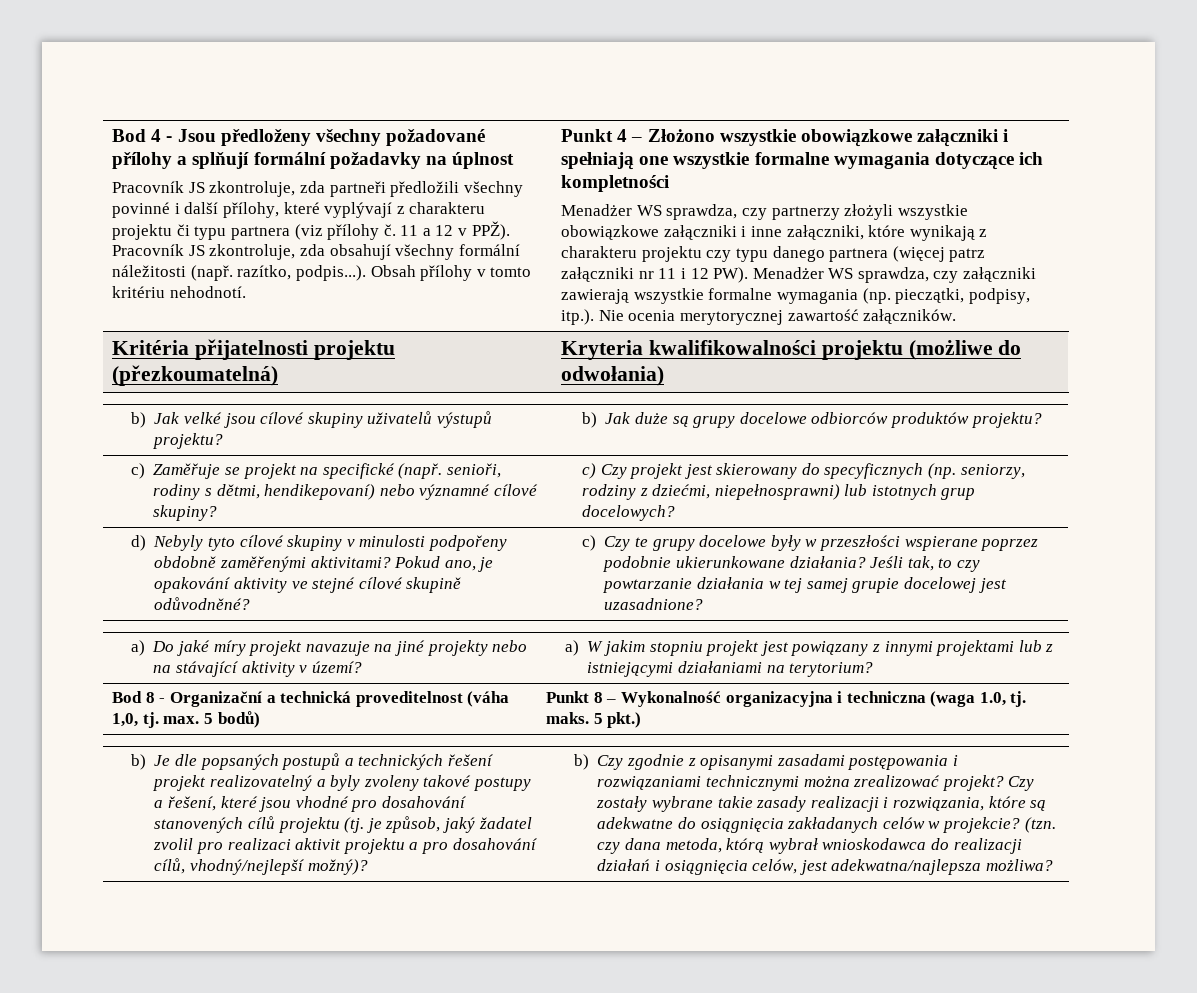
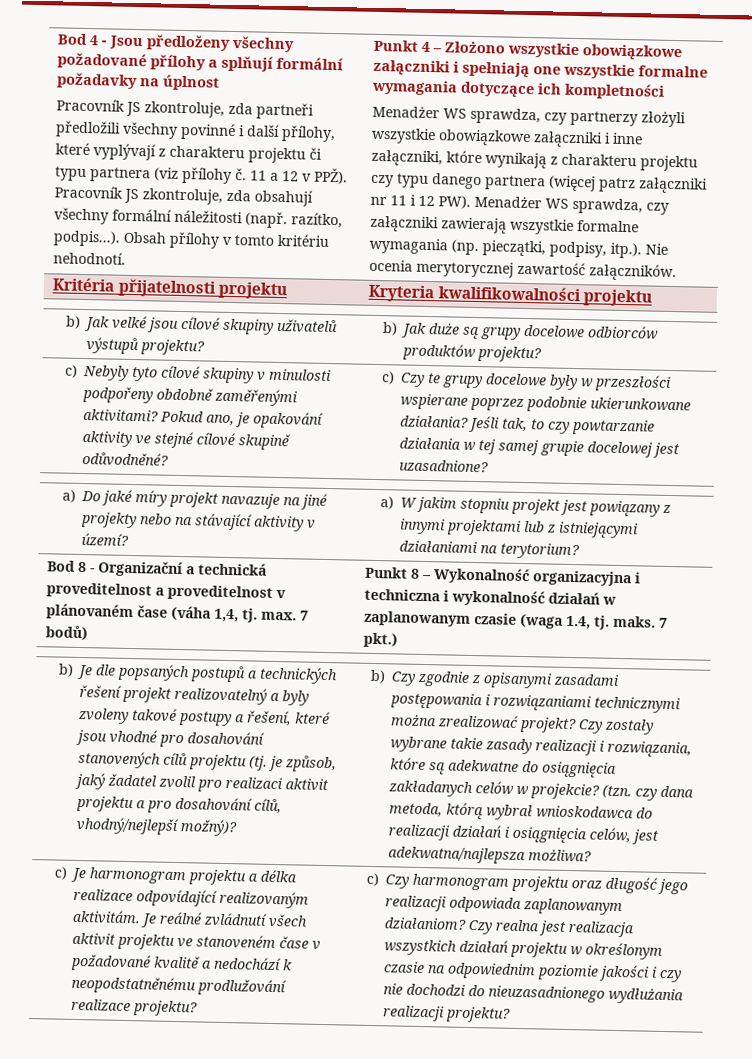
[112,365,279,386] (přezkoumatelná) -> (288, 290) none
[908,340,1022,360] [561,366,665,386] (możliwe do odwołania) -> (652, 298) none
[153,463,501,479] [153,484,538,500] [153,505,218,521] [581,463,1025,479] [581,484,976,500] [581,505,675,521] [130,535,146,551] Zaměřuje se projekt na specifické (např. senioři, rodiny s dětmi, hendikepovaní) nebo významné cílové skupiny? | c) Czy projekt jest skierowany do specyficznych (np. seniorzy, rodziny z dziećmi, niepełnosprawni) lub istotnych grup docelowych? // d) -> (78, 371) none
[467,691,510,707] [112,713,139,727] (váha 1,0, -> [155,584,287,601] [46,603,240,623] a proveditelnost v plánovaném čase (váha 1,4,
[203,713,213,724] 5 -> [300,610,310,621] 7
[930,691,1006,707] (waga 1.0, -> [443,589,617,607] [364,610,592,630] i wykonalność działań w zaplanowanym czasie (waga 1.4,
[593,713,603,724] 5 -> [659,617,669,628] 7
(1053, 865) none -> [53,866,298,886] [72,888,309,909] [71,909,308,928] [71,932,321,950] [69,953,293,972] [70,975,287,997] [70,998,198,1017] [365,872,688,895] [384,895,623,916] [383,917,635,938] [383,939,663,960] [382,961,682,983] [382,983,684,1005] [381,1005,511,1023] // c) Je harmonogram projektu a délka realizace odpovídající realizovaným aktivitám. Je reálné zvládnutí všech aktivit projektu ve stanoveném čase v požadované kvalitě a nedochází k neopodstatněnému prodlužování realizace projektu? | c) Czy harmonogram projektu oraz długość jego realizacji odpowiada zaplanowanym działaniom? Czy realna jest realizacja wszystkich działań projektu w określonym czasie na odpowiednim poziomie jakości i czy nie dochodzi do nieuzasadnionego wydłużania realizacji projektu?

